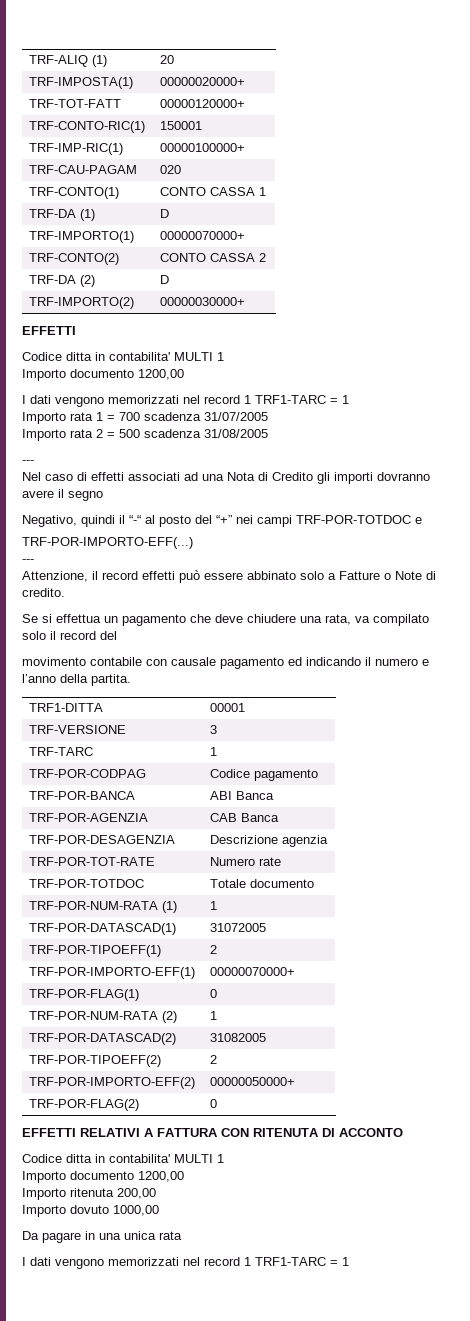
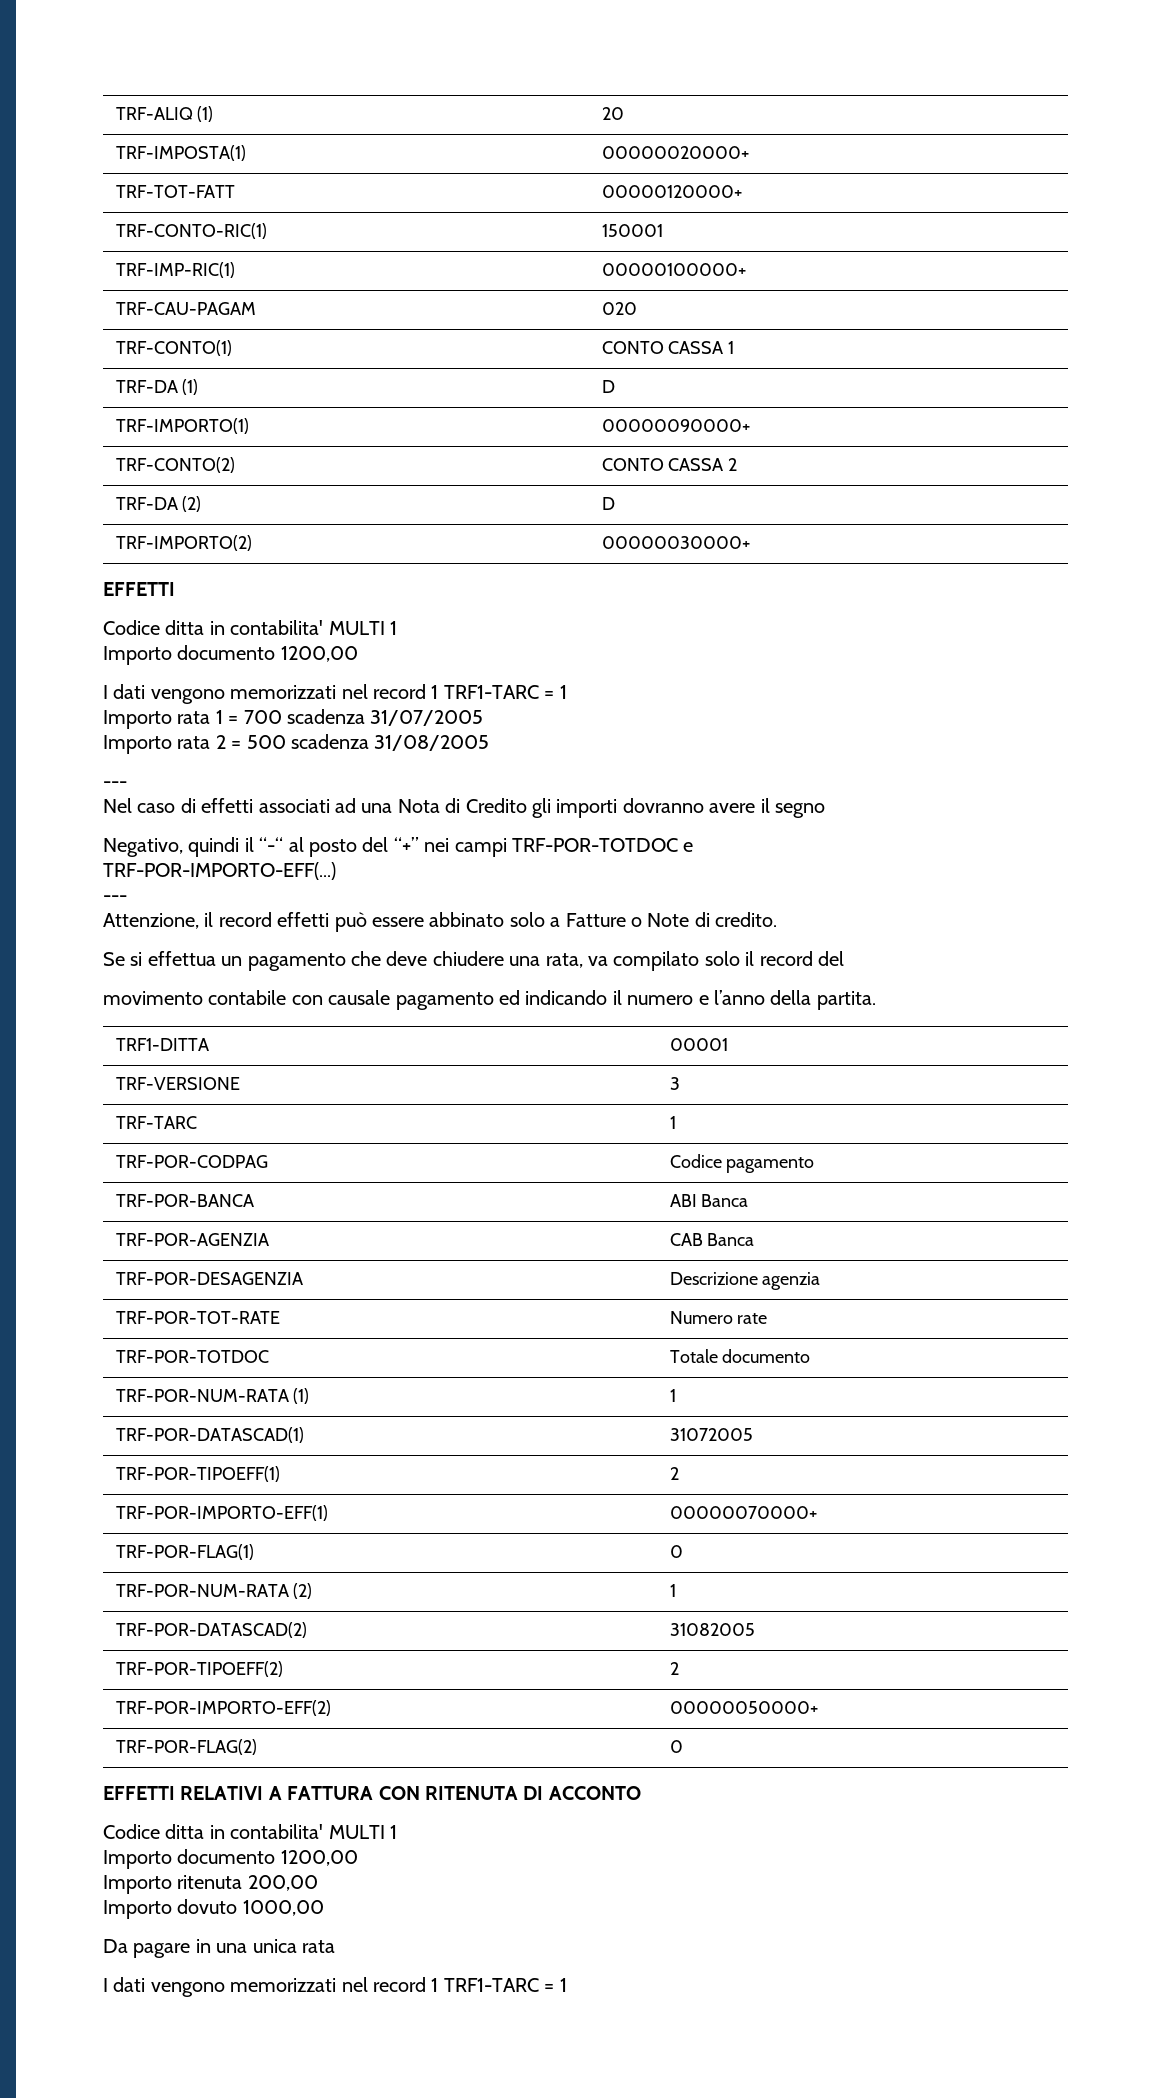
[160,231,246,240] 00000070000+ -> [601,419,750,432] 00000090000+

